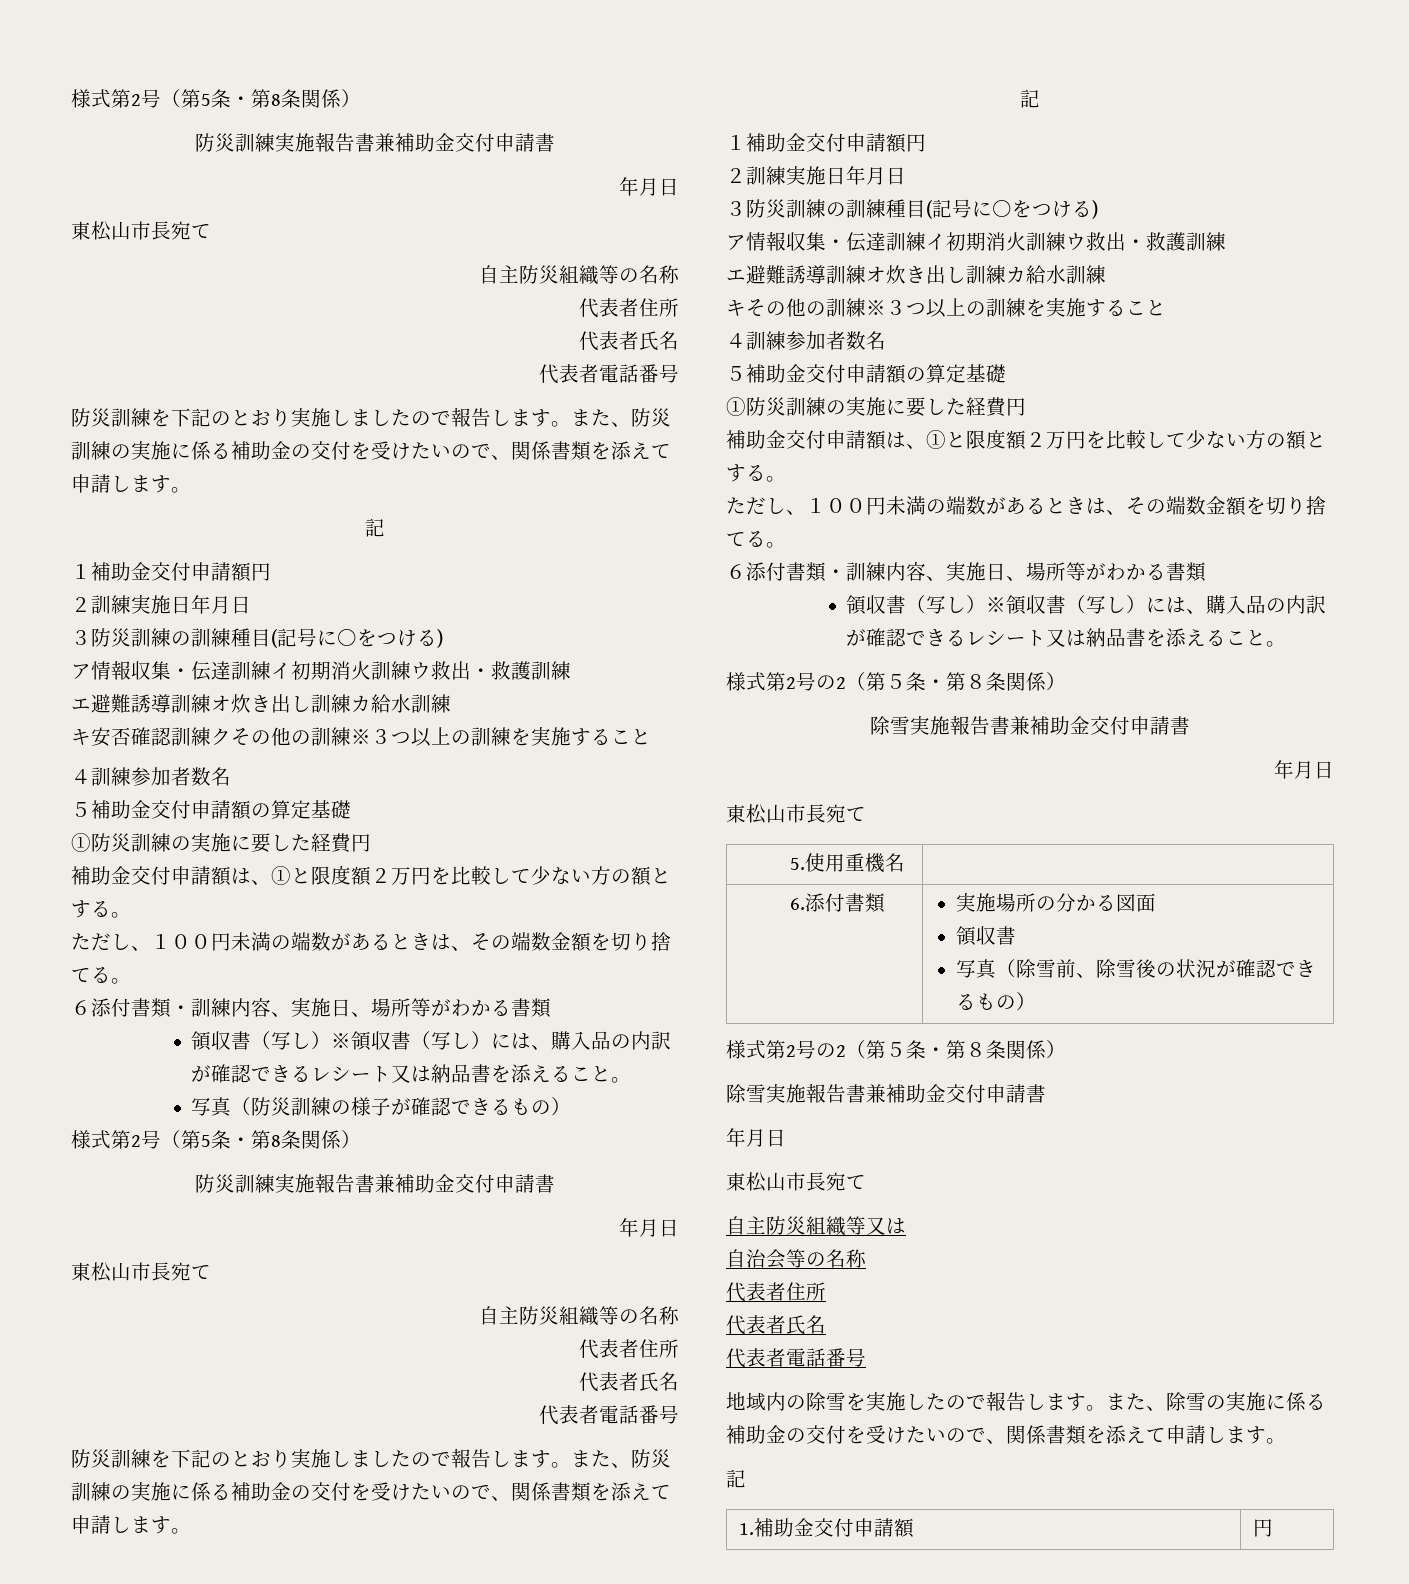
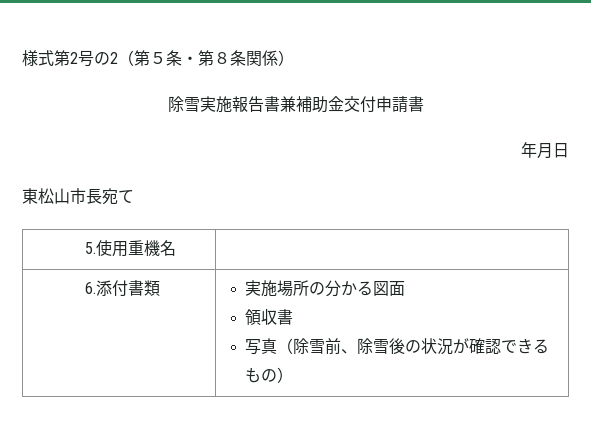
[71,89,361,108] [195,132,555,152] [619,177,679,196] [71,221,211,241] [479,265,679,285] [579,298,679,318] [579,331,679,351] [539,364,679,384] [71,407,671,427] [71,441,671,461] [71,474,191,493] [365,518,385,537] [71,562,271,582] [71,595,251,614] [71,628,443,648] [71,660,571,681] [71,694,451,713] [71,727,651,747] [71,767,231,786] [71,800,351,820] [71,833,371,853] [71,866,671,886] [71,900,131,918] [71,932,671,952] [71,967,131,984] [71,998,551,1018] [191,1031,672,1051] [191,1064,632,1083] [191,1097,572,1117] [71,1130,361,1149] [195,1173,555,1193] [619,1218,679,1237] [71,1262,211,1282] [479,1306,679,1326] [579,1339,679,1359] [579,1372,679,1392] [539,1405,679,1425] [71,1448,671,1468] [71,1482,671,1502] [71,1515,191,1534] [1020,89,1040,108] [726,133,926,153] [726,166,906,185] [726,199,1098,219] [726,231,1226,252] [726,265,1106,284] [726,298,1166,318] [726,331,886,350] [726,364,1006,384] [726,397,1026,417] [726,430,1326,450] [726,464,786,482] [726,496,1326,516] [726,531,786,548] [726,562,1206,582] [846,595,1327,615] [846,628,1287,647] [726,672,816,691] 様式第2号（第5条・第8条関係） // 防災訓練実施報告書兼補助金交付申請書 // 年月日 // 東松山市長宛て // 自主防災組織等の名称 // 代表者住所 // 代表者氏名 // 代表者電話番号 // 防災訓練を下記のとおり実施しましたので報告します。また、防災訓練の実施に係る補助金の交付を受けたいので、関係書類を添えて申請します。 // 記 // １補助金交付申請額円 // ２訓練実施日年月日 // ３防災訓練の訓練種目(記号に○をつける) // ア情報収集・伝達訓練イ初期消火訓練ウ救出・救護訓練 // エ避難誘導訓練オ炊き出し訓練カ給水訓練 // キ安否確認訓練クその他の訓練※３つ以上の訓練を実施すること // ４訓練参加者数名 // ５補助金交付申請額の算定基礎 // ①防災訓練の実施に要した経費円 // 補助金交付申請額は、①と限度額２万円を比較して少ない方の額とする。 // ただし、１００円未満の端数があるときは、その端数金額を切り捨てる。 // ６添付書類・訓練内容、実施日、場所等がわかる書類 // 領収書（写し）※領収書（写し）には、購入品の内訳が確認できるレシート又は納品書を添えること。 // 写真（防災訓練の様子が確認できるもの） // 様式第2号（第5条・第8条関係） // 防災訓練実施報告書兼補助金交付申請書 // 年月日 // 東松山市長宛て // 自主防災組織等の名称 // 代表者住所 // 代表者氏名 // 代表者電話番号 // 防災訓練を下記のとおり実施しましたので報告します。また、防災訓練の実施に係る補助金の交付を受けたいので、関係書類を添えて申請します。 // 記 // １補助金交付申請額円 // ２訓練実施日年月日 // ３防災訓練の訓練種目(記号に○をつける) // ア情報収集・伝達訓練イ初期消火訓練ウ救出・救護訓練 // エ避難誘導訓練オ炊き出し訓練カ給水訓練 // キその他の訓練※３つ以上の訓練を実施すること // ４訓練参加者数名 // ５補助金交付申請額の算定基礎 // ①防災訓練の実施に要した経費円 // 補助金交付申請額は、①と限度額２万円を比較して少ない方の額とする。 // ただし、１００円未満の端数があるときは、その端数金額を切り捨てる。 // ６添付書類・訓練内容、実施日、場所等がわかる書類 // 領収書（写し）※領収書（写し）には、購入品の内訳が確認できるレシート又は納品書を添えること。 // 様式第2号 -> [22,50,94,67] 様式第2号
[726,1040,1066,1059] [726,1083,1046,1103] [726,1128,786,1147] [726,1172,866,1192] [726,1216,906,1236] [726,1249,866,1269] [726,1282,826,1302] [726,1315,826,1335] [726,1348,866,1368] [726,1391,1326,1411] [726,1425,1286,1445] [726,1469,746,1488] [738,1518,914,1538] [1252,1519,1273,1537] // 様式第2号の2（第５条・第８条関係） // 除雪実施報告書兼補助金交付申請書 // 年月日 // 東松山市長宛て // 自主防災組織等又は // 自治会等の名称 // 代表者住所 // 代表者氏名 // 代表者電話番号 // 地域内の除雪を実施したので報告します。また、除雪の実施に係る補助金の交付を受けたいので、関係書類を添えて申請します。 // 記 // 1.補助金交付申請額 | 円 -> (293, 375) none

